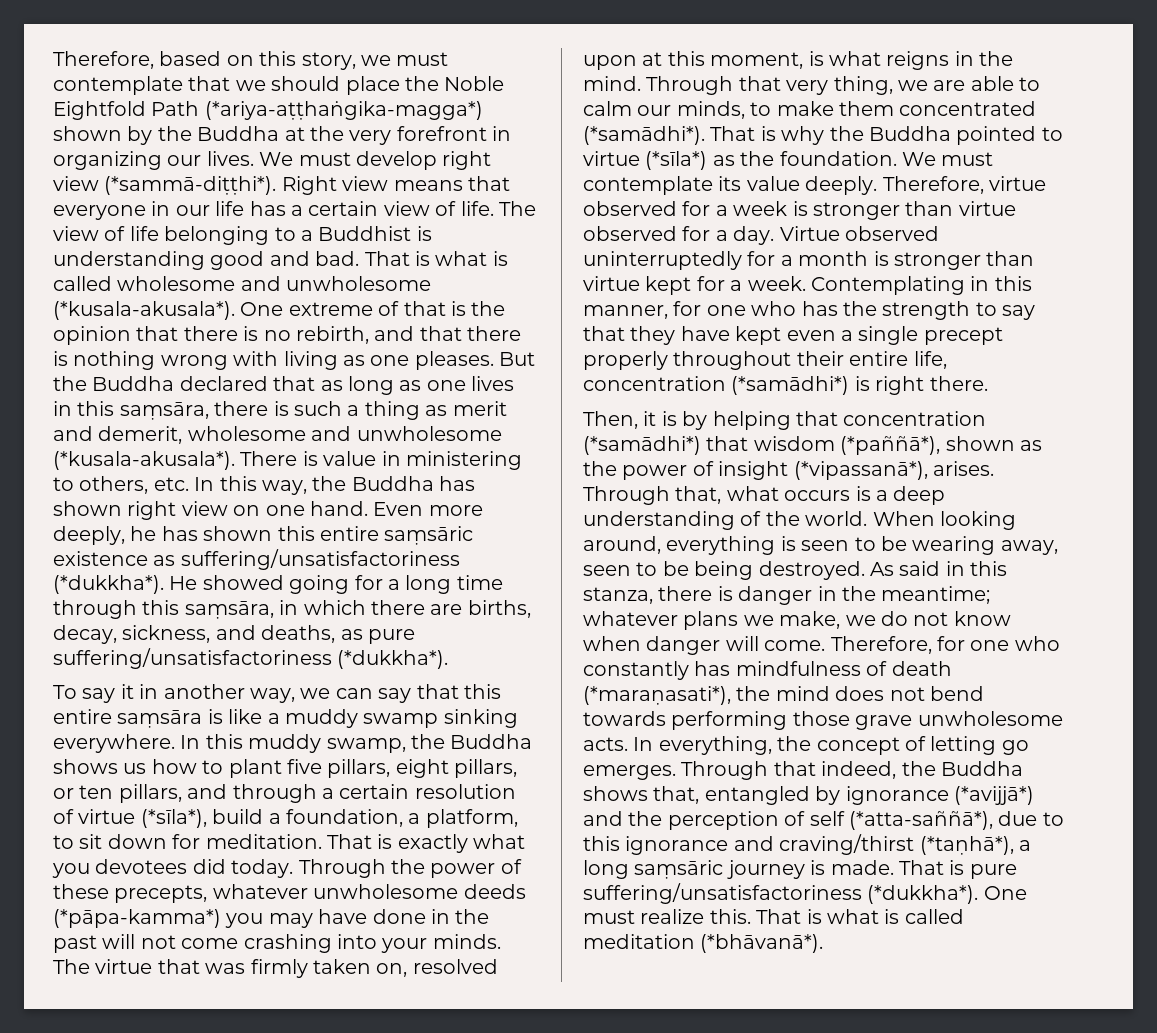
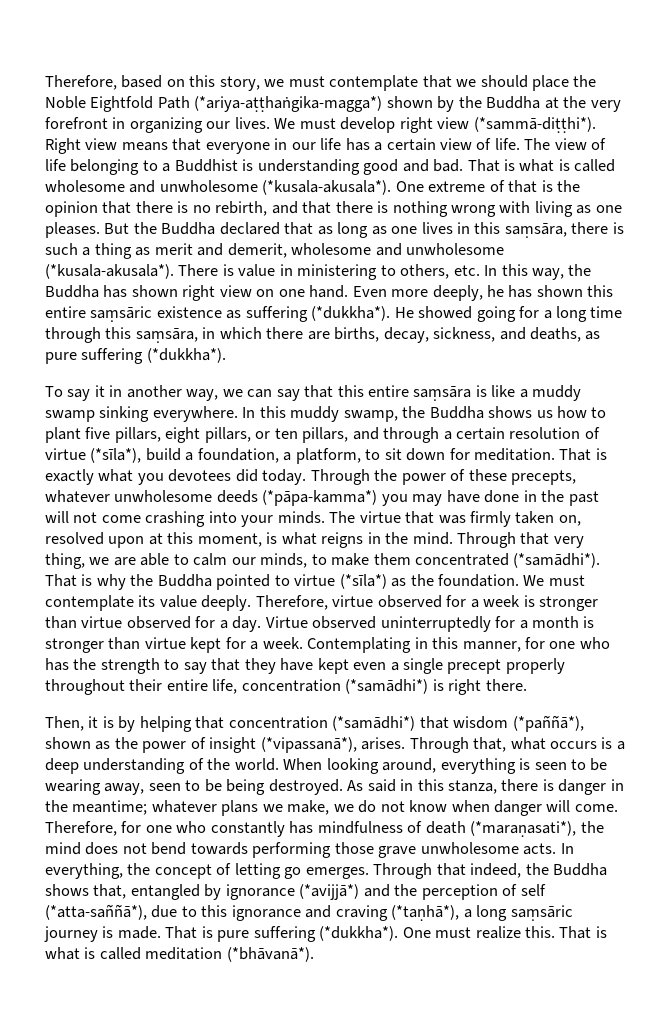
[180,549,460,570] suffering/unsatisfactoriness -> [245,306,308,322] suffering
[53,648,332,669] suffering/unsatisfactoriness -> [81,348,144,364] suffering
[779,834,915,855] craving/thirst -> [335,905,388,921] craving
[583,883,862,904] suffering/unsatisfactoriness -> [253,926,316,942] suffering

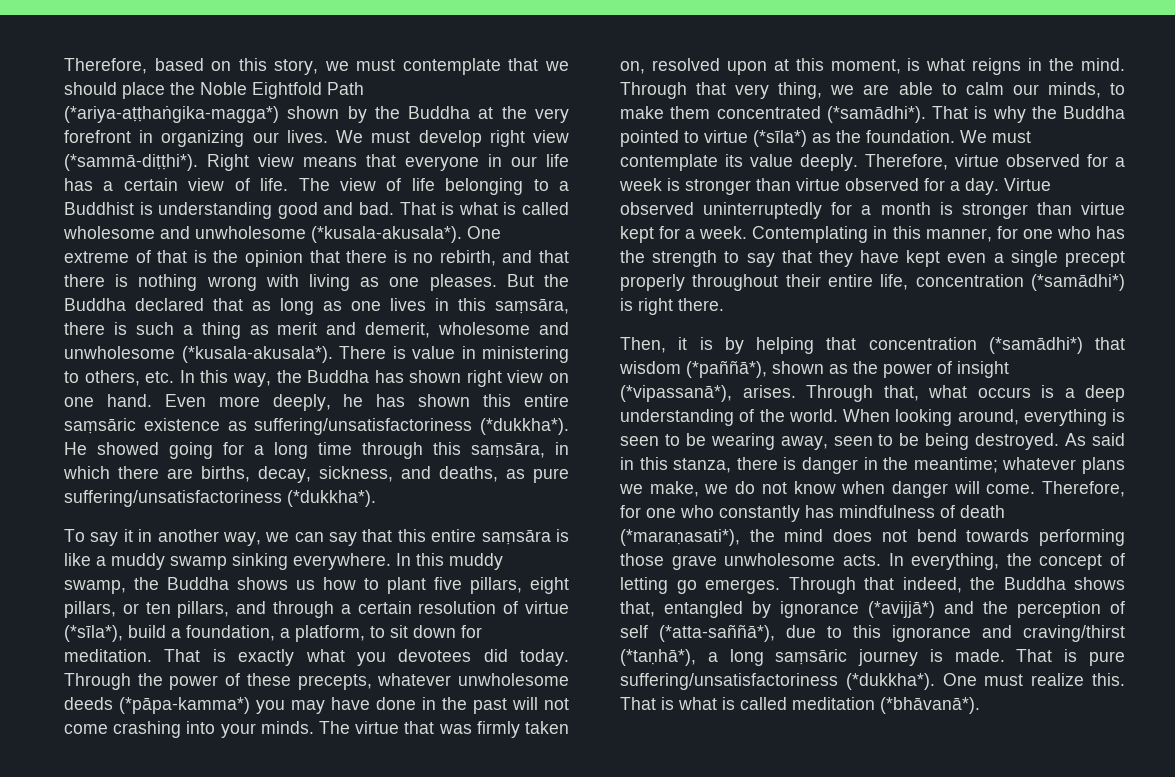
[245,306,308,322] suffering -> [254,418,473,435] suffering/unsatisfactoriness
[81,348,144,364] suffering -> [64,490,282,507] suffering/unsatisfactoriness
[335,905,388,921] craving -> [1023,625,1125,642] craving/thirst
[253,926,316,942] suffering -> [620,673,838,690] suffering/unsatisfactoriness

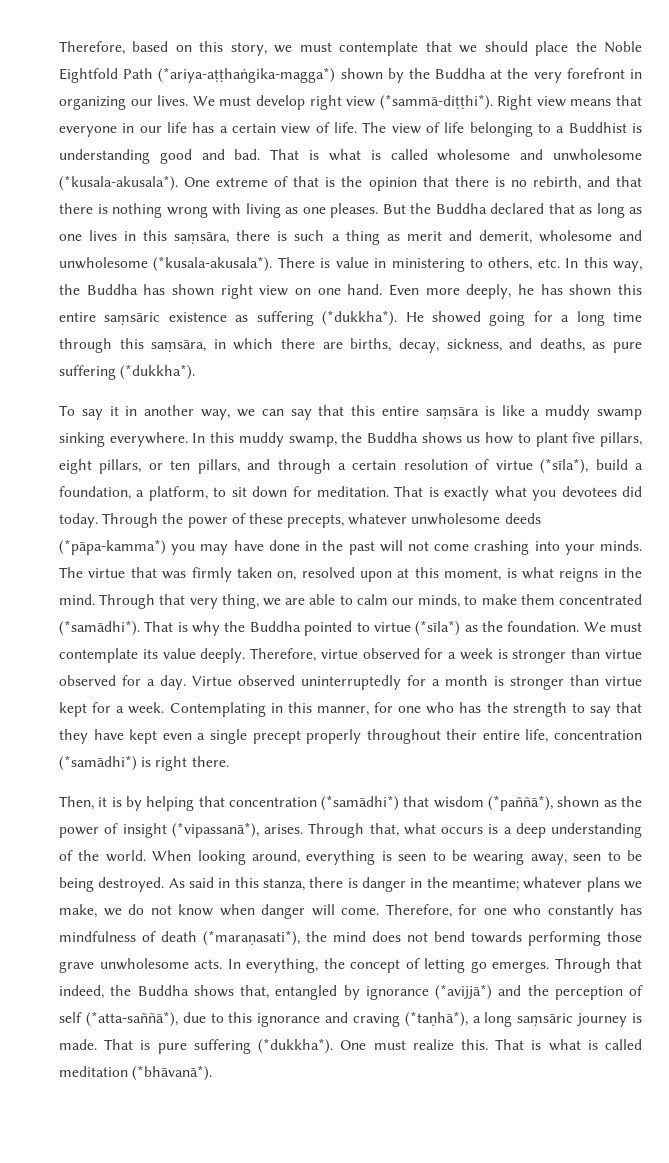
[254,418,473,435] suffering/unsatisfactoriness -> [256,311,314,326] suffering
[64,490,282,507] suffering/unsatisfactoriness -> [59,365,116,380] suffering
[1023,625,1125,642] craving/thirst -> [352,1013,400,1027] craving
[620,673,838,690] suffering/unsatisfactoriness -> [193,1039,251,1054] suffering

